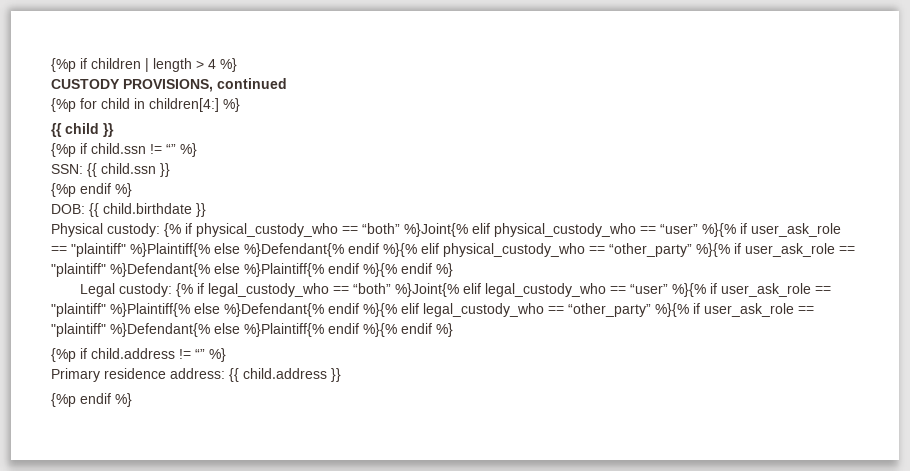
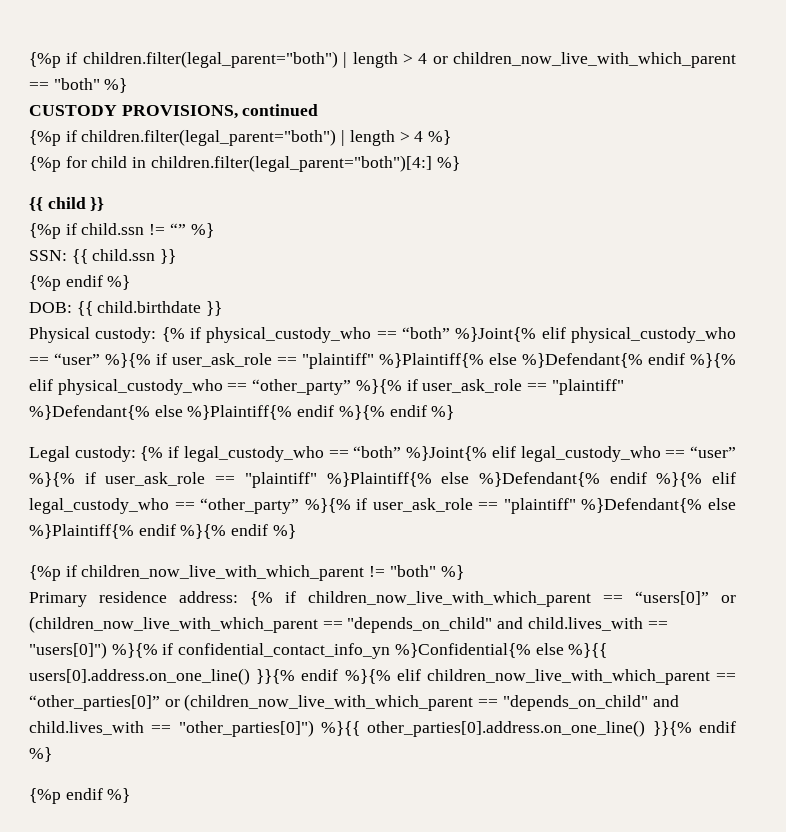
[51,58,216,72] {%p if children | length > 4 -> [29,51,736,68] [29,78,100,90] {%p if children.filter(legal_parent="both") | length > 4 or children_now_live_with_which_parent == "both"
(287, 83) none -> [29,129,452,146] // {%p if children.filter(legal_parent="both") | length > 4 %}
[149,98,219,112] children[4:] -> [150,155,432,172] children.filter(legal_parent="both")[4:]
[91,348,205,359] child.address != “” -> [81,565,436,581] children_now_live_with_which_parent != "both"
[229,368,341,382] {{ child.address }} -> [250,591,736,607] [29,616,668,633] [29,642,608,659] [29,668,736,685] [29,694,679,711] [29,720,736,737] [29,747,52,762] {% if children_now_live_with_which_parent == “users[0]” or (children_now_live_with_which_parent == "depends_on_child" and child.lives_with == "users[0]") %}{% if confidential_contact_info_yn %}Confidential{% else %}{{ users[0].address.on_one_line() }}{% endif %}{% elif children_now_live_with_which_parent == “other_parties[0]” or (children_now_live_with_which_parent == "depends_on_child" and child.lives_with == "other_parties[0]") %}{{ other_parties[0].address.on_one_line() }}{% endif %}

